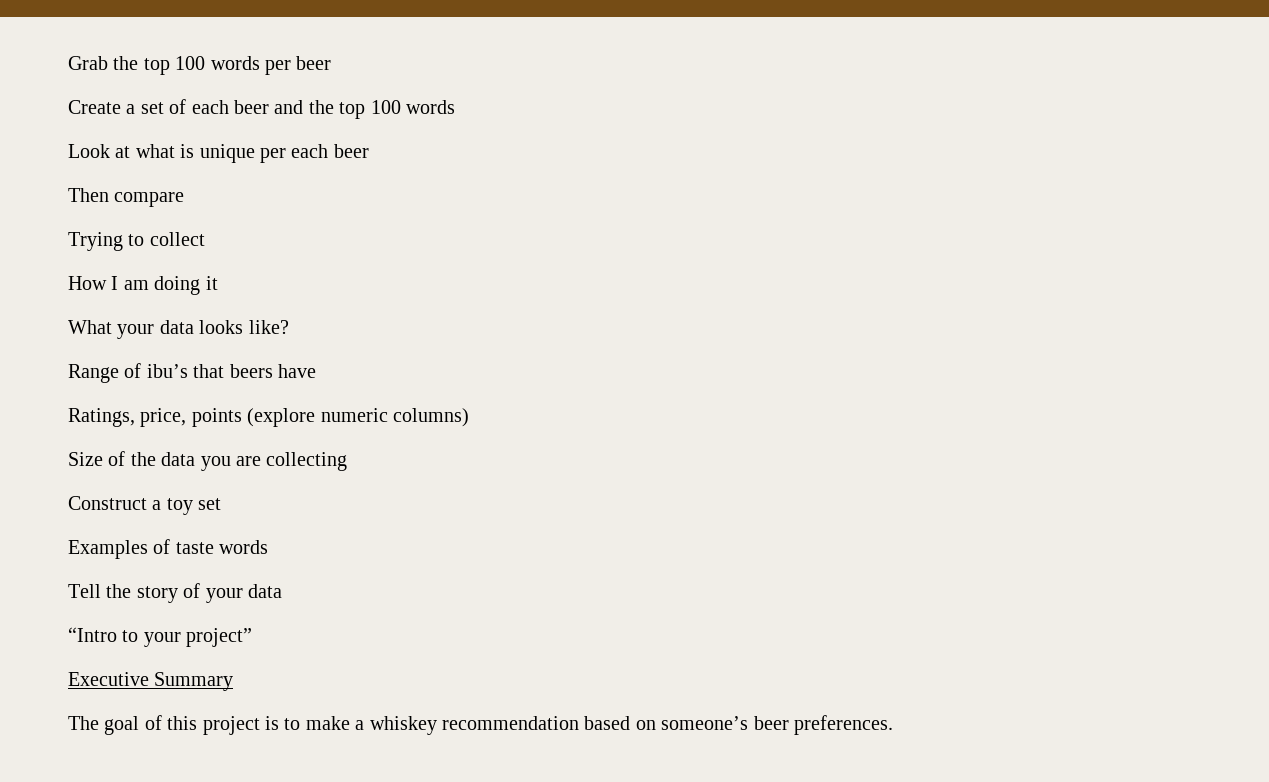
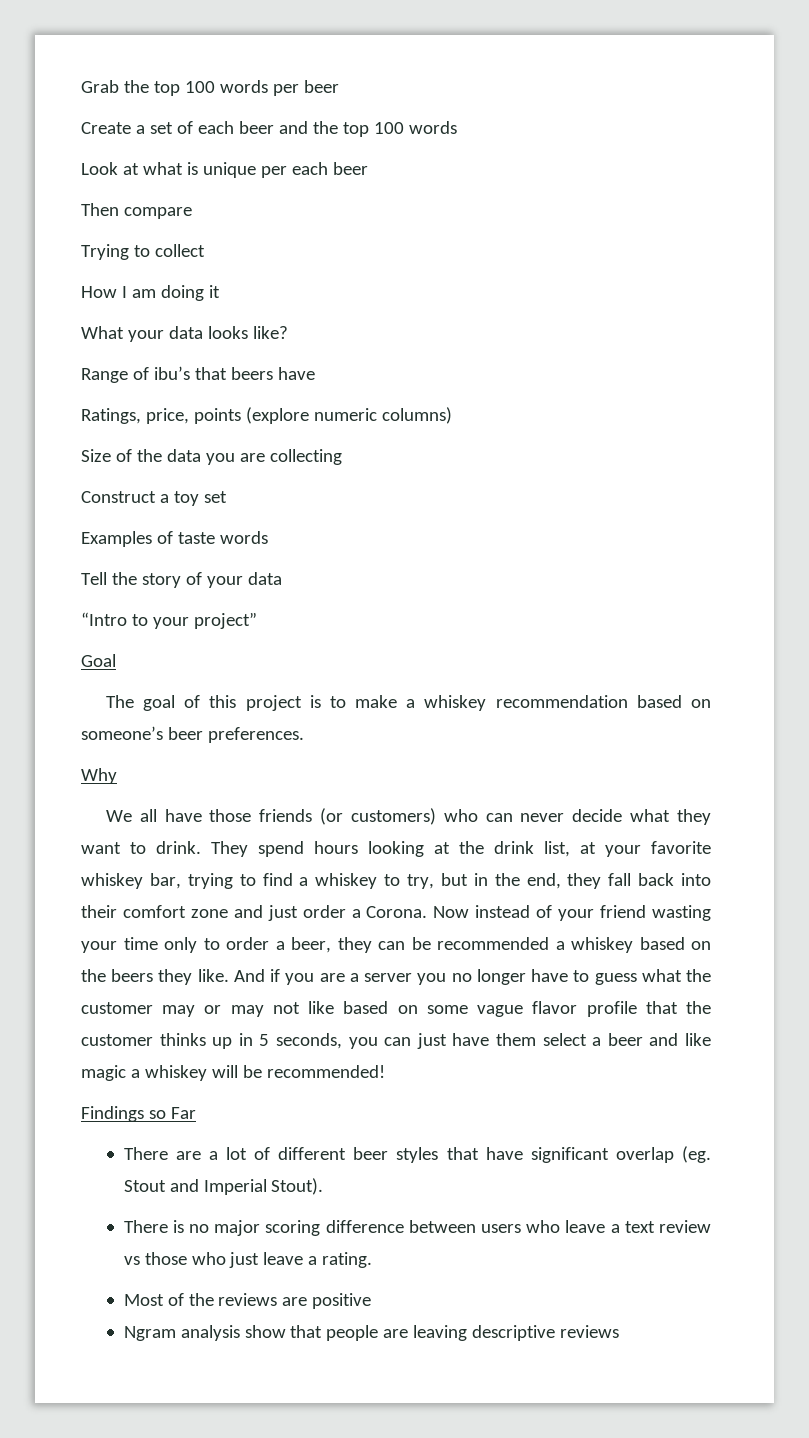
[68,672,234,691] Executive Summary -> [81,654,116,667] Goal
(893, 725) none -> [81,768,117,784] [105,808,711,825] [81,841,711,857] [81,873,711,889] [81,905,711,921] [81,937,711,953] [81,969,712,985] [81,1001,712,1017] [81,1033,712,1049] [81,1065,385,1081] [81,1106,196,1122] [123,1146,711,1163] [123,1178,324,1195] [123,1220,712,1236] [123,1252,373,1268] [123,1293,372,1309] [123,1325,620,1341] // Why // We all have those friends (or customers) who can never decide what they want to drink. They spend hours looking at the drink list, at your favorite whiskey bar, trying to find a whiskey to try, but in the end, they fall back into their comfort zone and just order a Corona. Now instead of your friend wasting your time only to order a beer, they can be recommended a whiskey based on the beers they like. And if you are a server you no longer have to guess what the customer may or may not like based on some vague flavor profile that the customer thinks up in 5 seconds, you can just have them select a beer and like magic a whiskey will be recommended! // Findings so Far // There are a lot of different beer styles that have significant overlap (eg. Stout and Imperial Stout). // There is no major scoring difference between users who leave a text review vs those who just leave a rating. // Most of the reviews are positive // Ngram analysis show that people are leaving descriptive reviews

